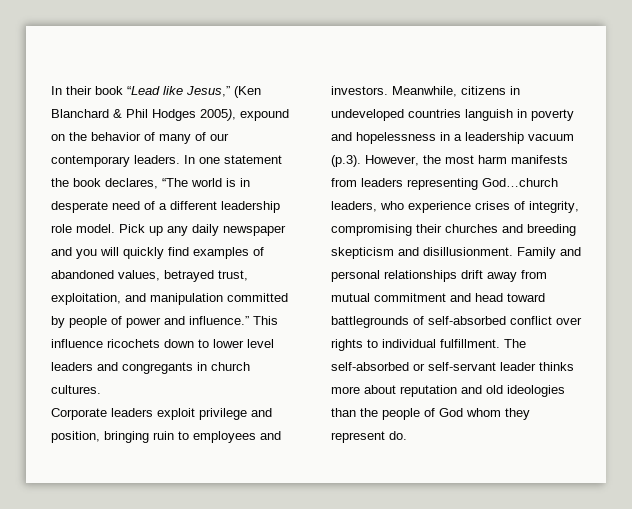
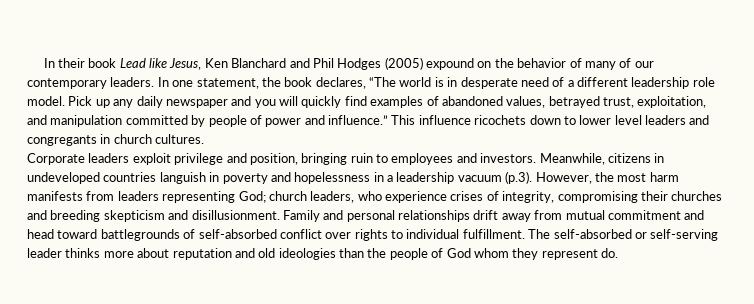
[127,86,261,98] [51,109,122,118] “Lead like Jesus,” (Ken Blanchard & -> [119,58,310,70] Lead like Jesus, Ken Blanchard and
[200,109,236,121] 2005), -> [384,57,423,70] (2005)
[224,155,282,164] statement -> [196,78,259,89] statement,
[482,178,558,187] God…church -> [238,191,307,203] God; church
[428,362,496,371] self-servant -> [650,229,719,241] self-serving

